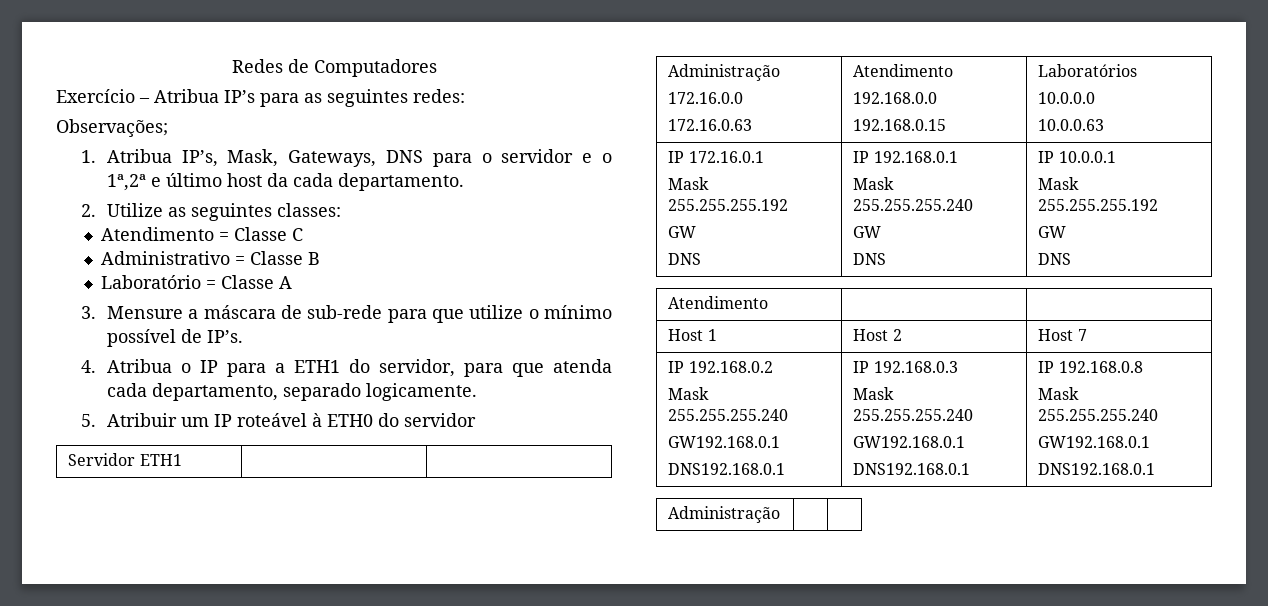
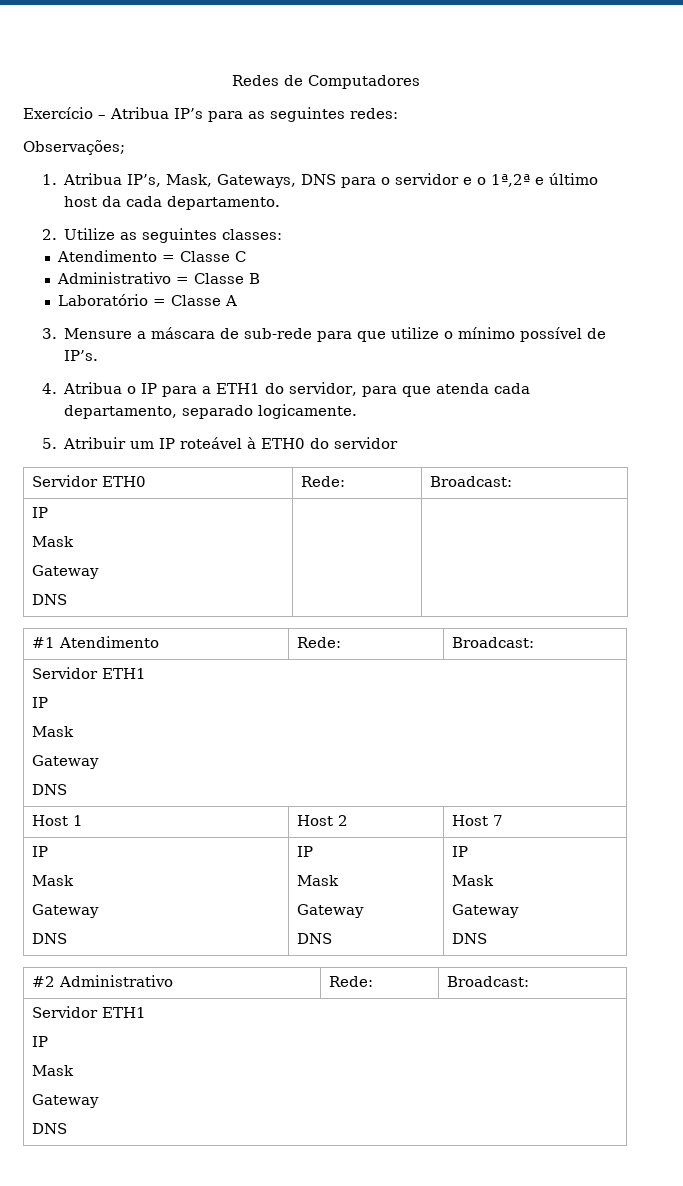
[139,454,182,466] [668,64,781,81] [668,92,744,104] [668,119,753,131] [853,64,954,77] [853,92,938,104] [853,119,947,131] [1038,64,1138,77] [1038,92,1096,104] [1038,119,1105,131] [668,151,764,163] [668,177,710,190] [668,199,789,211] [668,226,697,238] [668,253,702,265] [853,151,958,163] [853,177,895,190] [853,199,974,211] [853,226,882,238] [853,253,887,265] [1038,151,1116,163] [1038,177,1080,190] [1038,199,1159,211] [1038,226,1067,238] [1038,253,1072,265] [668,296,769,309] ETH1 | | // Administração // 172.16.0.0 // 172.16.0.63 | Atendimento // 192.168.0.0 // 192.168.0.15 | Laboratórios // 10.0.0.0 // 10.0.0.63 // IP 172.16.0.1 // Mask 255.255.255.192 // GW // DNS | IP 192.168.0.1 // Mask 255.255.255.240 // GW // DNS | IP 10.0.0.1 // Mask 255.255.255.192 // GW // DNS // Atendimento | | -> [102,476,147,487] [301,476,346,487] [430,476,513,487] [32,507,49,518] [32,536,75,547] [32,565,100,579] [32,594,68,605] [32,636,160,648] [297,637,342,648] [452,637,535,648] [32,667,147,679] [32,697,49,708] [32,726,75,737] [32,755,100,769] [32,784,68,795] ETH0 | Rede: | Broadcast: // IP // Mask // Gateway // DNS | | // #1 Atendimento | Rede: | Broadcast: // Servidor ETH1 // IP // Mask // Gateway // DNS
[688,361,773,373] [668,387,710,400] [668,409,789,421] [668,436,781,448] [668,463,786,475] [853,361,958,373] [853,387,895,400] [853,409,974,421] [853,436,966,448] [853,463,971,475] [1038,361,1143,373] [1038,387,1080,400] [1038,409,1159,421] [1038,436,1151,448] [1038,463,1156,475] [668,506,781,523] 192.168.0.2 // Mask 255.255.255.240 // GW192.168.0.1 // DNS192.168.0.1 | IP 192.168.0.3 // Mask 255.255.255.240 // GW192.168.0.1 // DNS192.168.0.1 | IP 192.168.0.8 // Mask 255.255.255.240 // GW192.168.0.1 // DNS192.168.0.1 // Administração | | -> [32,875,75,886] [32,904,100,918] [32,933,68,944] [297,846,314,857] [297,875,340,886] [297,904,365,918] [297,933,333,944] [452,846,469,857] [452,875,495,886] [452,904,520,918] [452,933,488,944] [32,975,174,987] [329,976,374,987] [447,976,530,987] [32,1006,147,1018] [32,1036,49,1047] [32,1065,75,1076] [32,1094,100,1108] [32,1123,68,1134] // Mask // Gateway // DNS | IP // Mask // Gateway // DNS | IP // Mask // Gateway // DNS // #2 Administrativo | Rede: | Broadcast: // Servidor ETH1 // IP // Mask // Gateway // DNS

